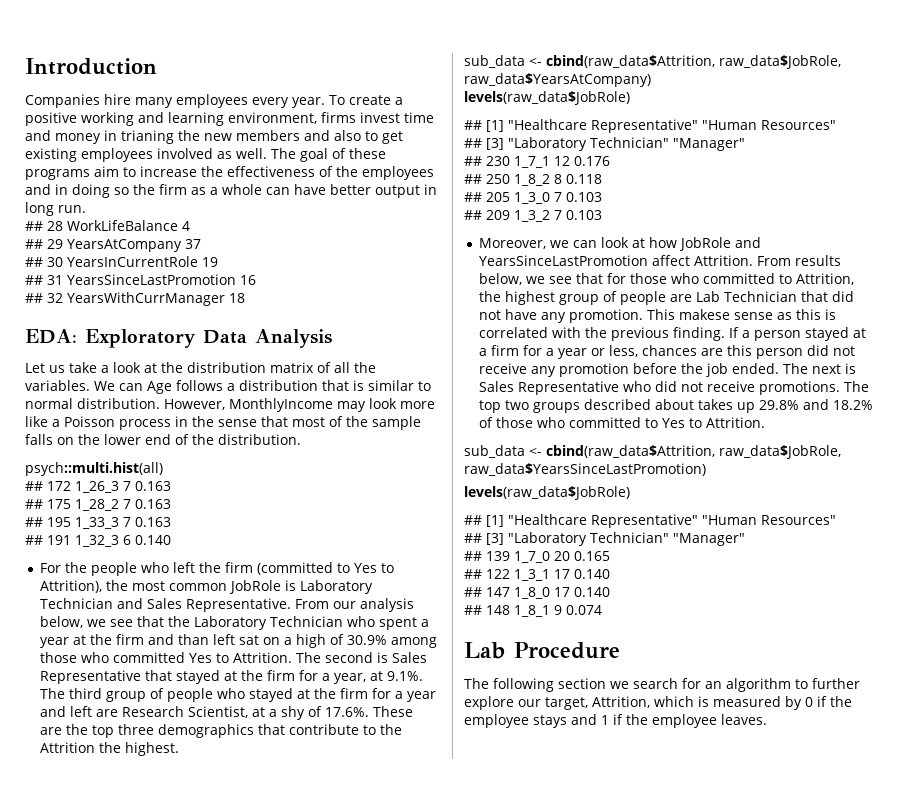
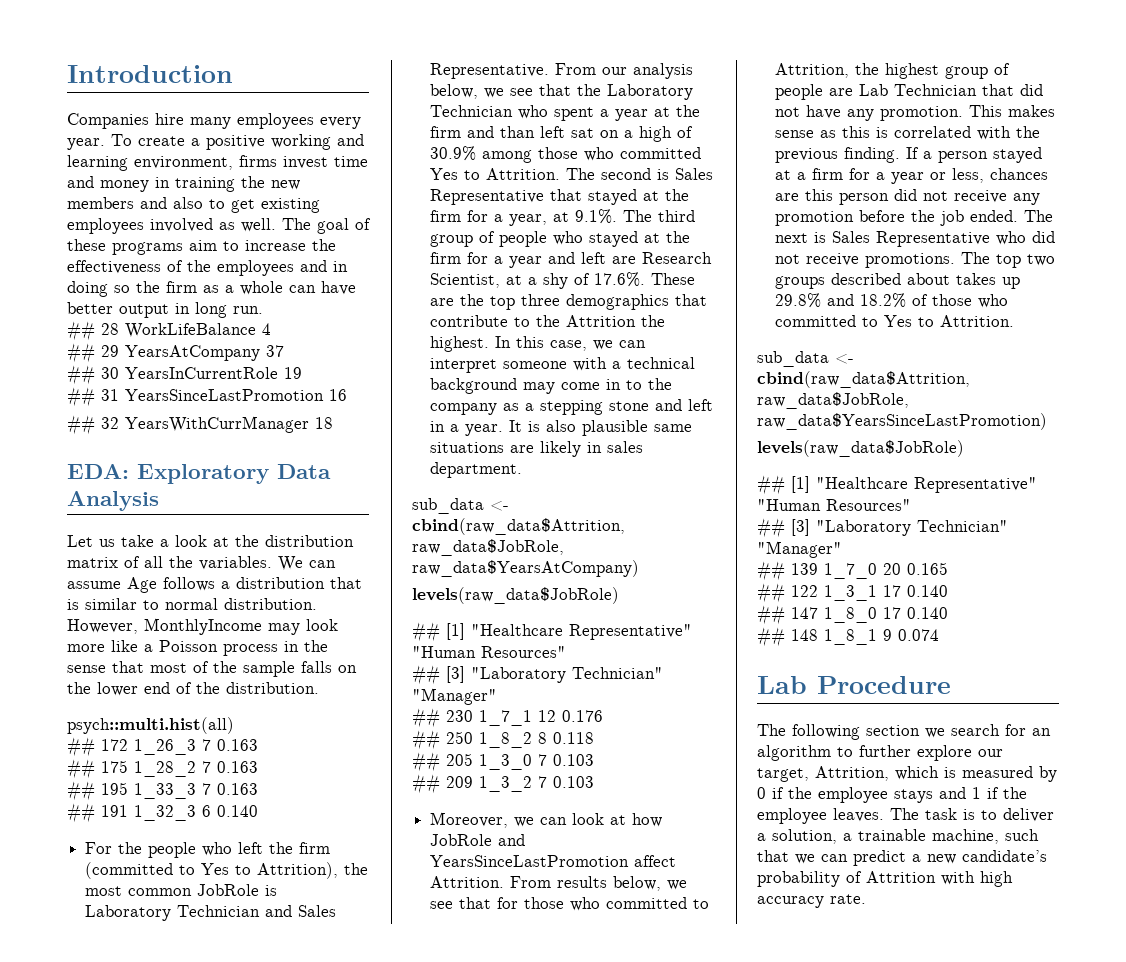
[121,130,174,144] trianing -> [175,177,235,192] training
(143, 387) none -> [67,581,121,589] assume
(180, 749) none -> [495,336,647,351] [430,357,696,373] [430,378,673,394] [430,399,714,415] [430,420,693,436] [430,441,644,457] [430,462,523,478] In this case, we can interpret someone with a technical background may come in to the company as a stepping stone and left in a year. It is also plausible same situations are likely in sales department.
[679,309,731,320] makese -> [1008,105,1056,117] makes
(767, 719) none -> [890,808,1054,822] [757,829,1039,844] [757,850,1047,866] [757,871,1013,887] [757,894,866,908] The task is to deliver a solution, a trainable machine, such that we can predict a new candidate’s probability of Attrition with high accuracy rate.

